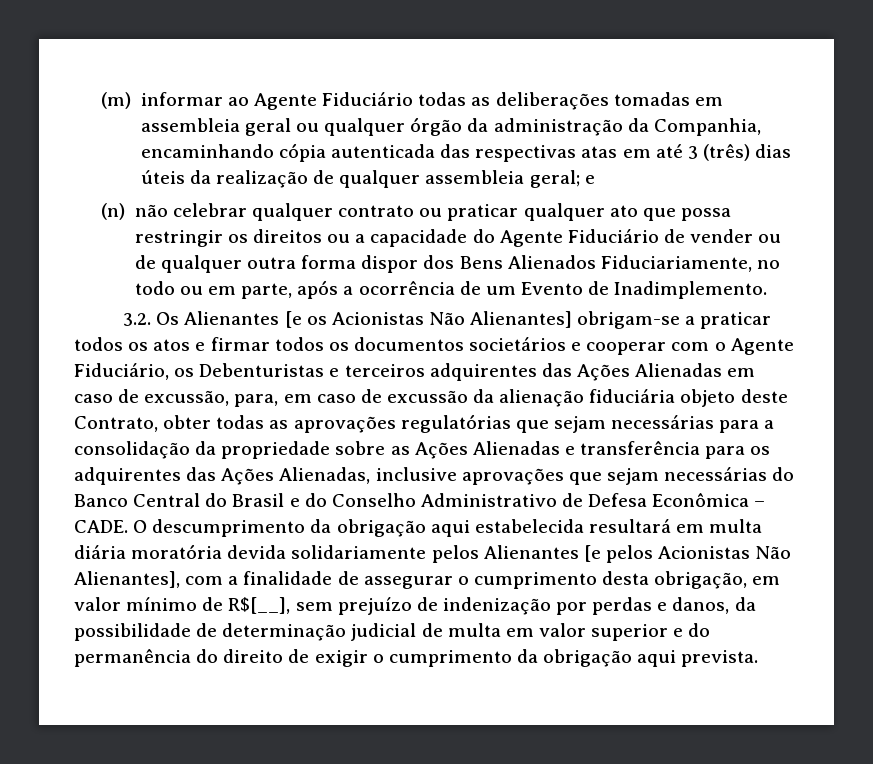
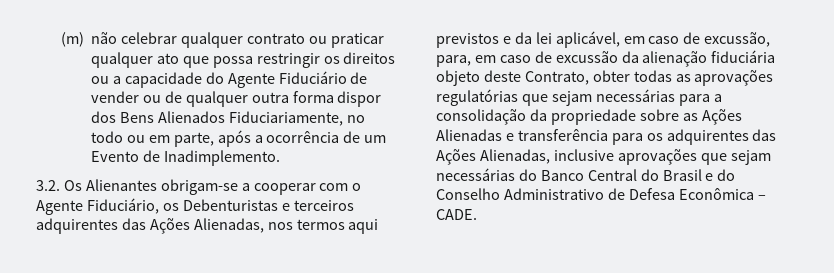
[140,92,723,110] [140,117,761,136] [140,143,792,162] [140,170,595,188] [101,203,126,220] informar ao Agente Fiduciário todas as deliberações tomadas em assembleia geral ou qualquer órgão da administração da Companhia, encaminhando cópia autenticada das respectivas atas em até 3 (três) dias úteis da realização de qualquer assembleia geral; e // (n) -> (84, 39) none
[284,311,772,329] [74,337,582,351] [e os Acionistas Não Alienantes] obrigam-se a praticar todos os atos e firmar todos os documentos societários e -> [160,179,250,195] obrigam-se a
[635,363,723,377] Alienadas -> [193,218,379,234] [436,31,620,48] Alienadas, nos termos aqui previstos e da lei aplicável,
[133,519,763,537] [74,544,792,563] [74,571,781,589] [74,597,756,615] [74,623,711,641] [74,649,759,667] O descumprimento da obrigação aqui estabelecida resultará em multa diária moratória devida solidariamente pelos Alienantes [e pelos Acionistas Não Alienantes], com a finalidade de assegurar o cumprimento desta obrigação, em valor mínimo de R$[__], sem prejuízo de indenização por perdas e danos, da possibilidade de determinação judicial de multa em valor superior e do permanência do direito de exigir o cumprimento da obrigação aqui prevista. -> (477, 214) none

